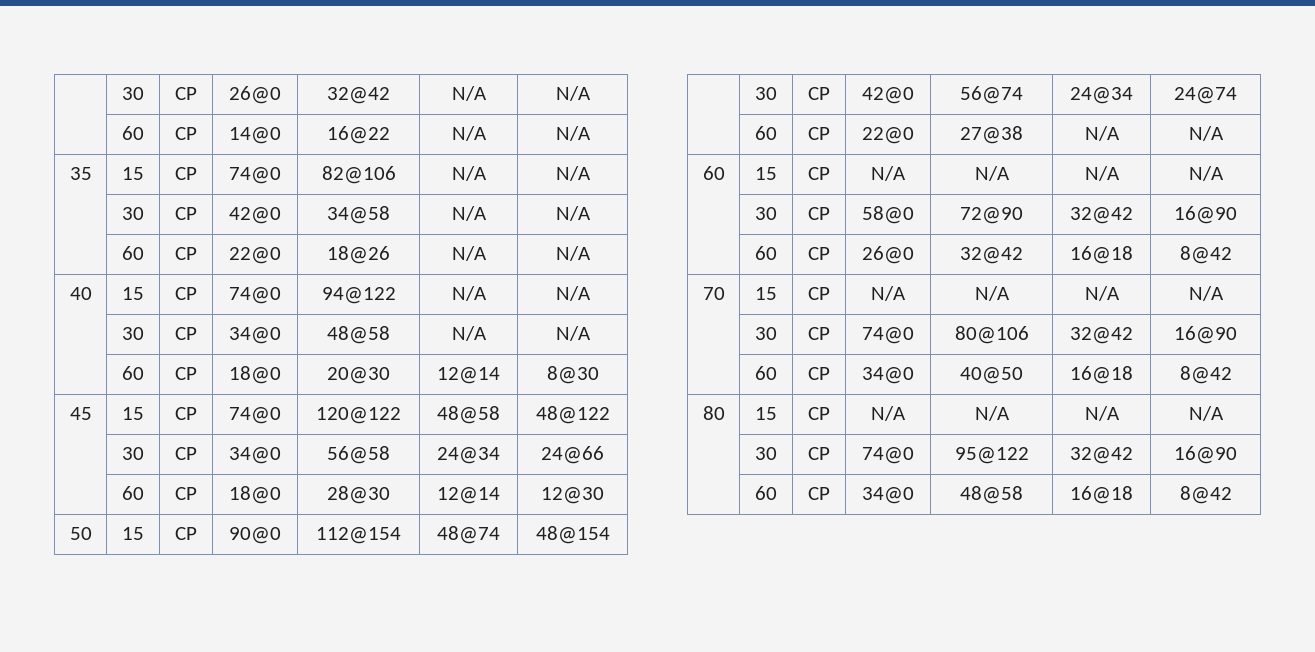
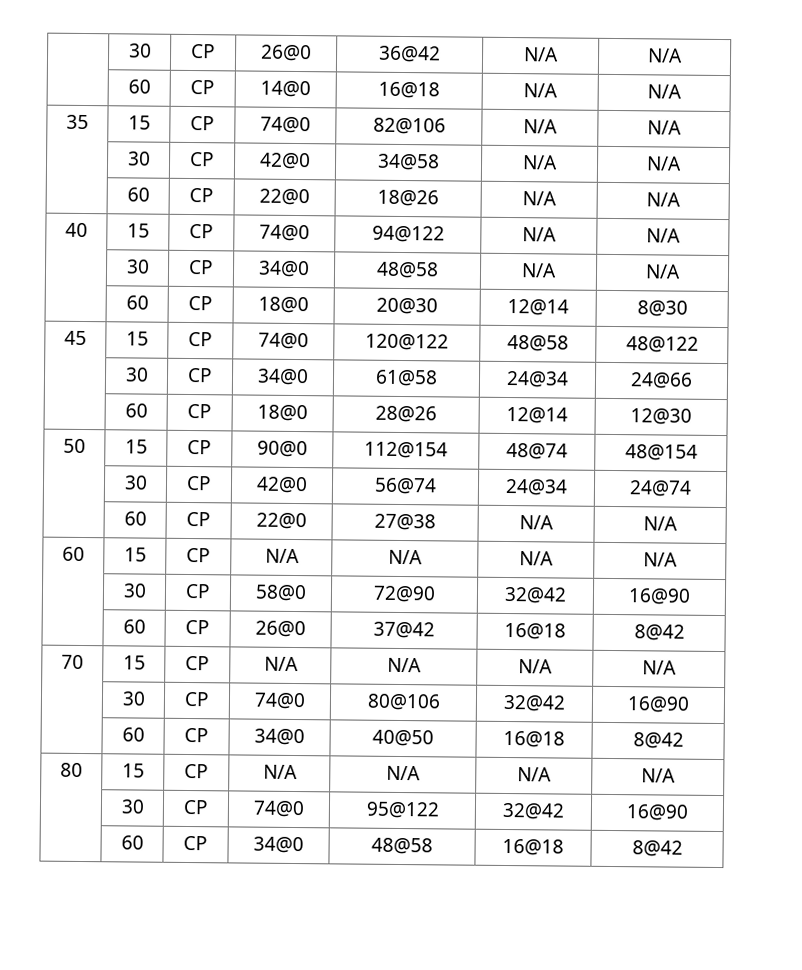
[327,87,390,104] 32@42 -> [378,45,442,63] 36@42
[327,126,390,144] 16@22 -> [378,81,441,99] 16@18
[327,446,390,464] 56@58 -> [375,369,439,387] 61@58
[327,486,390,504] 28@30 -> [375,405,438,423] 28@26
[960,247,1023,264] 32@42 -> [373,621,436,639] 37@42

